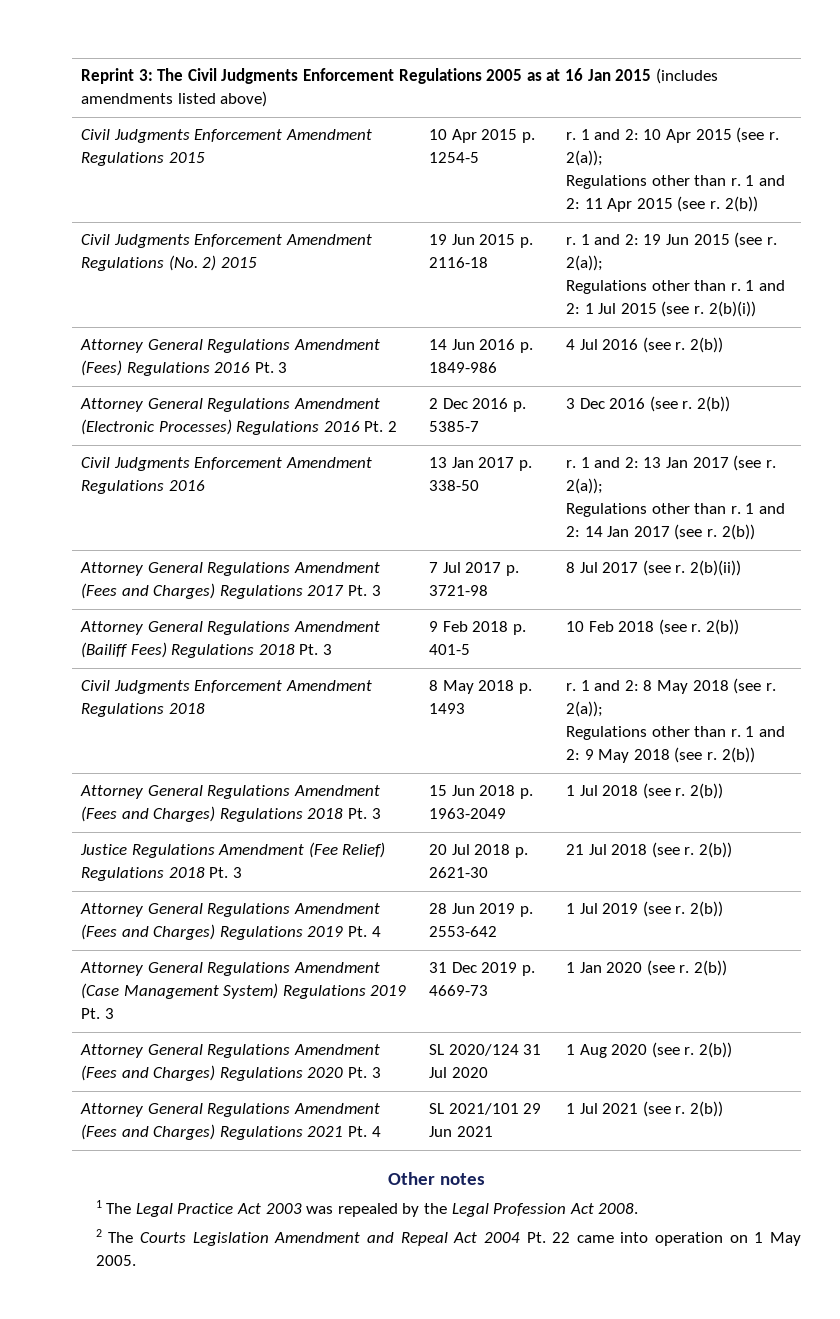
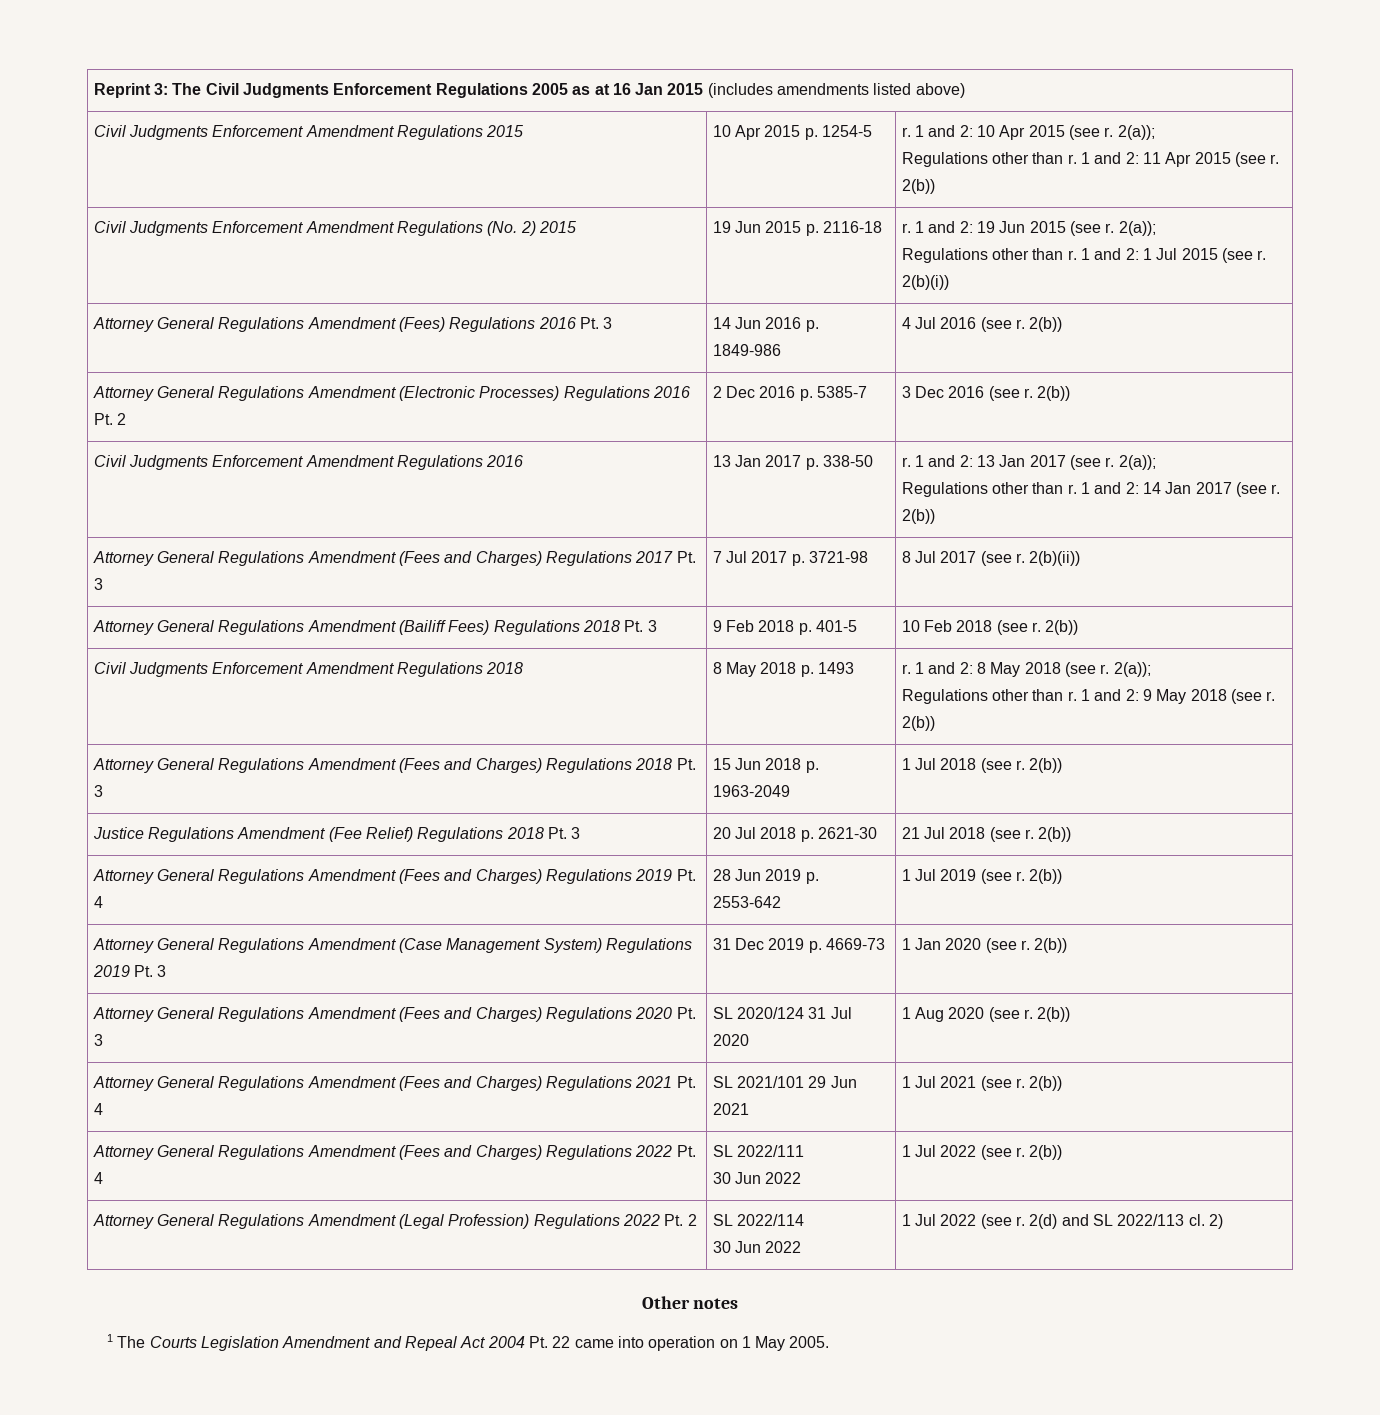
[388,1172,485,1185] [95,1200,639,1217] [95,1229,102,1237] // Other notes // 1 The Legal Practice Act 2003 was repealed by the Legal Profession Act 2008. // 2 -> [92,1145,696,1160] [93,1172,103,1184] [712,1145,804,1157] [712,1172,802,1184] [901,1145,1063,1160] [92,1214,697,1229] [712,1214,804,1226] [712,1241,802,1253] [901,1214,1223,1229] [641,1296,739,1309] [107,1334,114,1342] // Attorney General Regulations Amendment (Fees and Charges) Regulations 2022 Pt. 4 | SL 2022/111 // 30 Jun 2022 | 1 Jul 2022 (see r. 2(b)) // Attorney General Regulations Amendment (Legal Profession) Regulations 2022 Pt. 2 | SL 2022/114 // 30 Jun 2022 | 1 Jul 2022 (see r. 2(d) and SL 2022/113 cl. 2) // Other notes // 1

